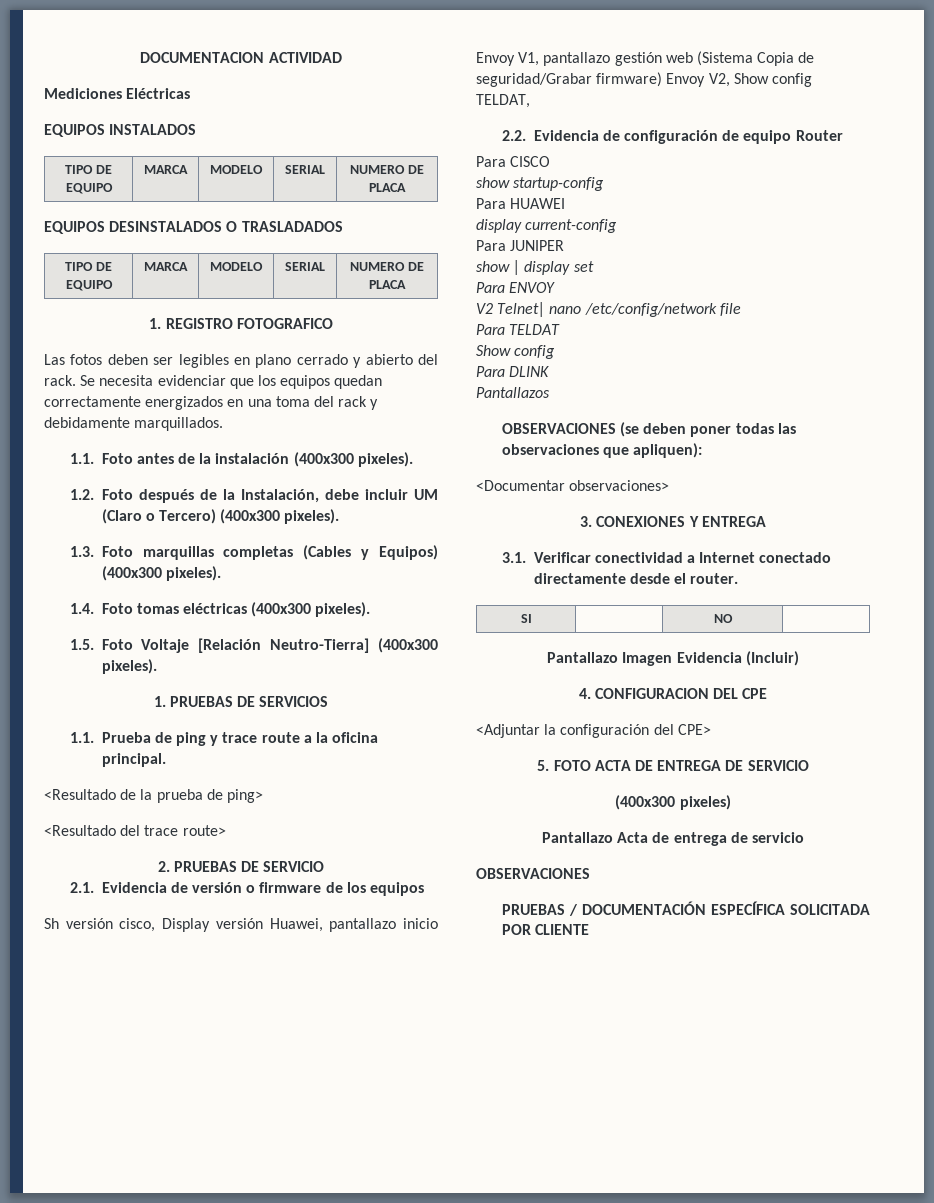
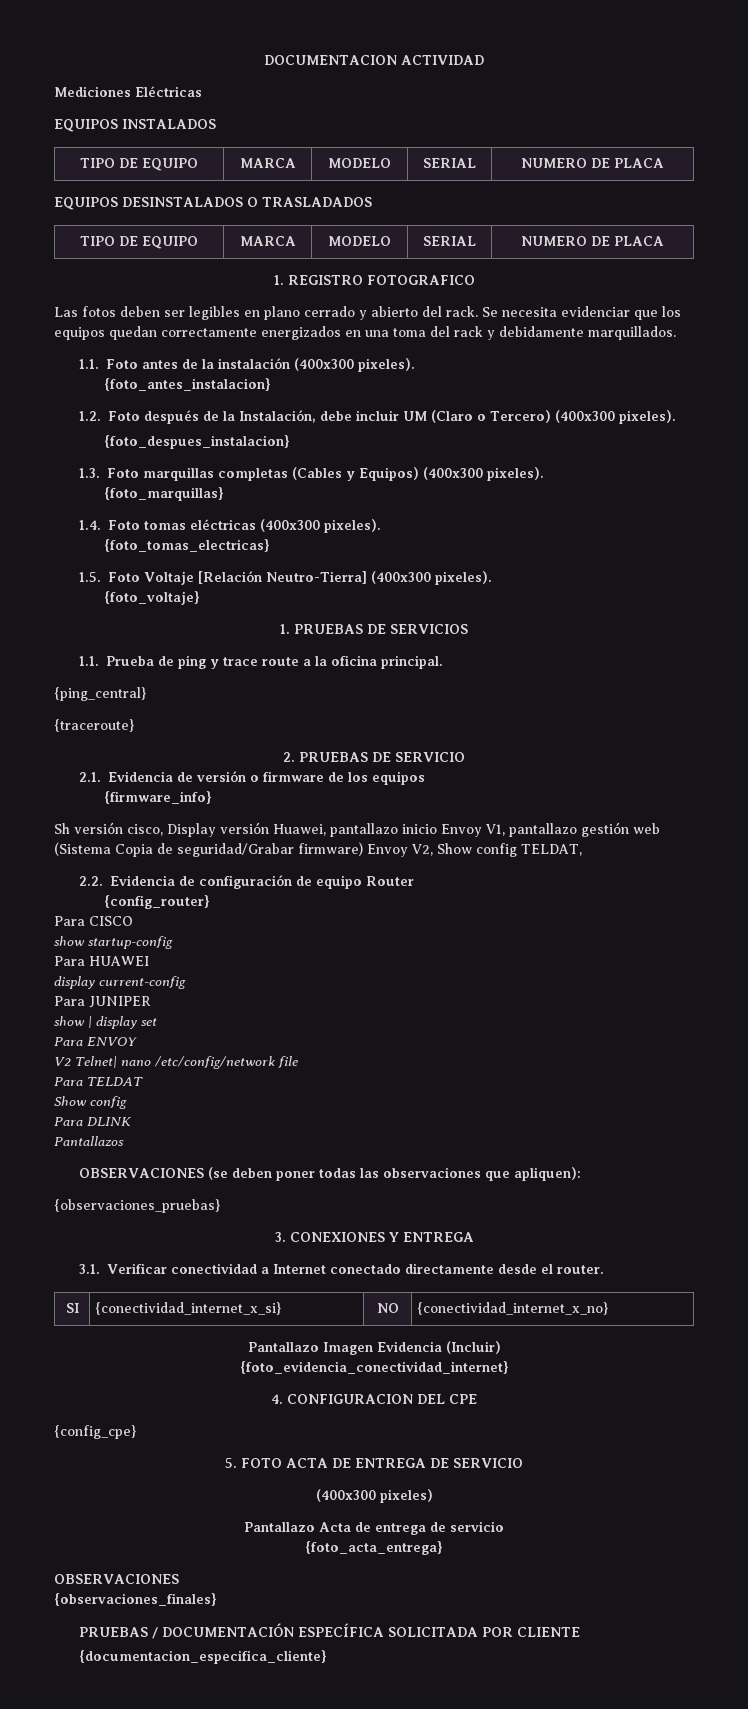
(413, 459) none -> [103,378,271,391] // {foto_antes_instalacion}
(340, 516) none -> [103,435,290,449] // {foto_despues_instalacion}
(221, 573) none -> [103,487,224,501] // {foto_marquillas}
(371, 609) none -> [103,539,270,552] // {foto_tomas_electricas}
(157, 666) none -> [103,591,200,605] // {foto_voltaje}
[44,789,263,803] [44,825,226,836] <Resultado de la prueba de ping> // <Resultado del trace route> -> [54,687,146,701] [54,719,134,732] {ping_central} // {traceroute}
(424, 889) none -> [103,791,212,804] // {firmware_info}
(843, 135) none -> [103,895,210,909] // {config_router}
[476,480,670,491] <Documentar observaciones> -> [54,1199,220,1213] {observaciones_pruebas}
(532, 618) none -> [94,1302,281,1315] {conectividad_internet_x_si}
(733, 618) none -> [416,1302,608,1315] {conectividad_internet_x_no}
(799, 658) none -> [239,1361,509,1374] // {foto_evidencia_conectividad_internet}
[476,724,711,738] <Adjuntar la configuración del CPE> -> [54,1425,136,1439] {config_cpe}
[476,868,590,879] // OBSERVACIONES -> [305,1541,443,1555] [54,1574,179,1584] [54,1593,217,1606] // {foto_acta_entrega} // OBSERVACIONES // {observaciones_finales}
(590, 929) none -> [78,1650,327,1664] // {documentacion_especifica_cliente}

